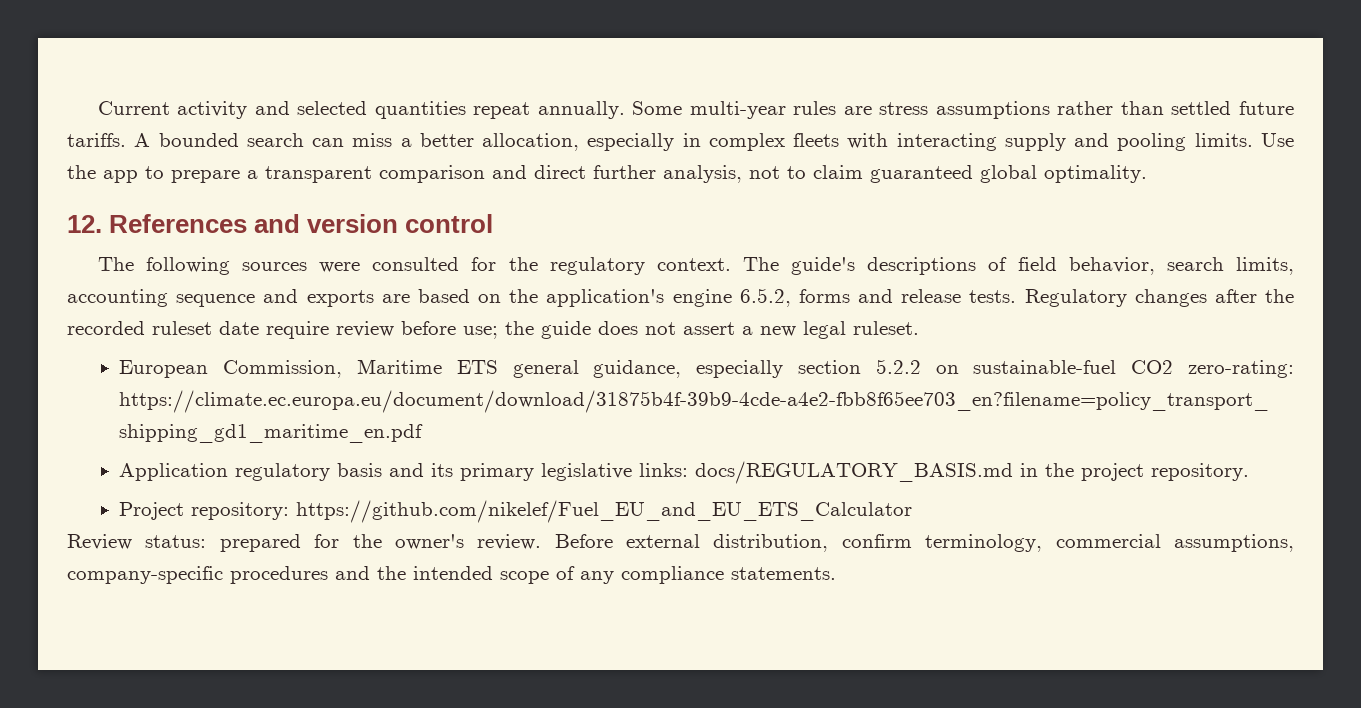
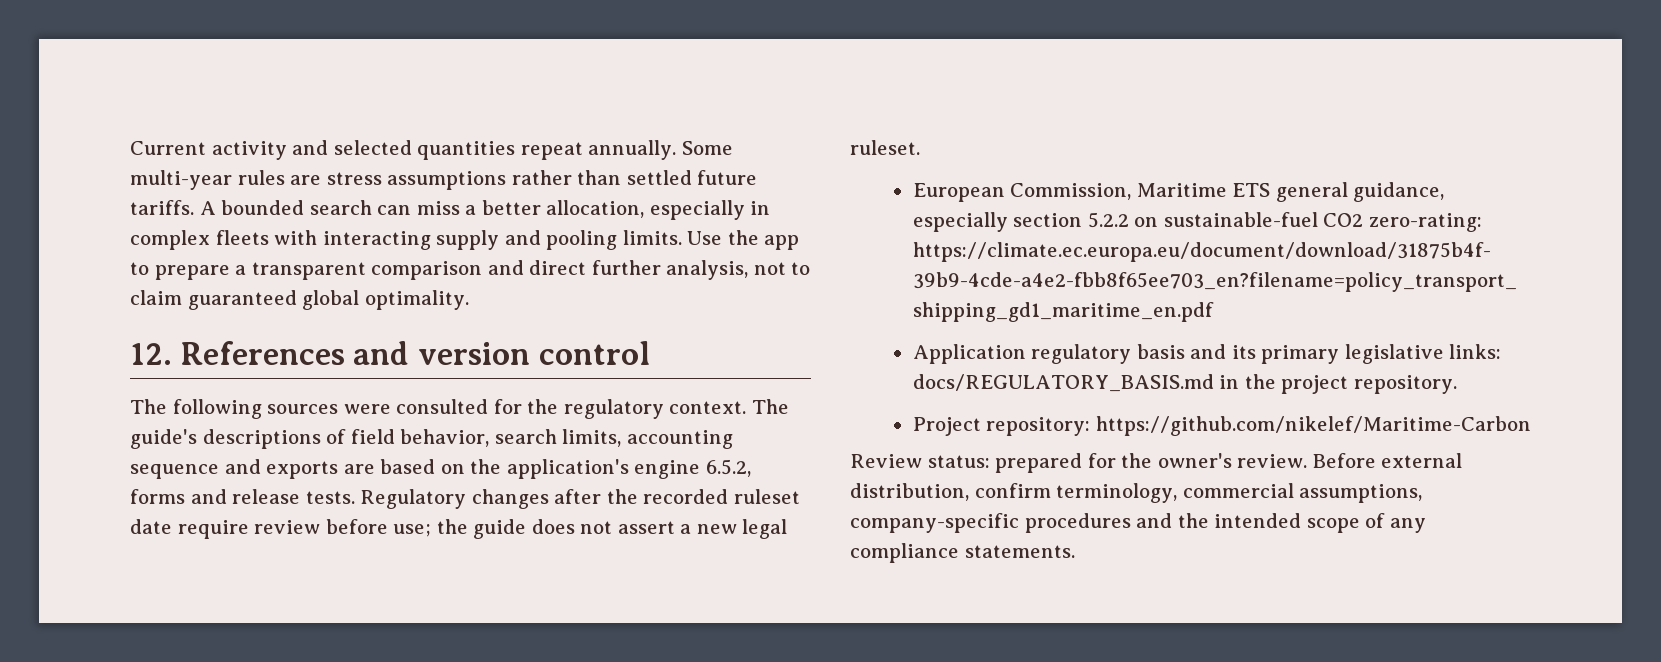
[296,500,913,523] https://github.com/nikelef/Fuel_EU_and_EU_ETS_Calculator -> [1095,416,1531,436] https://github.com/nikelef/Maritime-Carbon

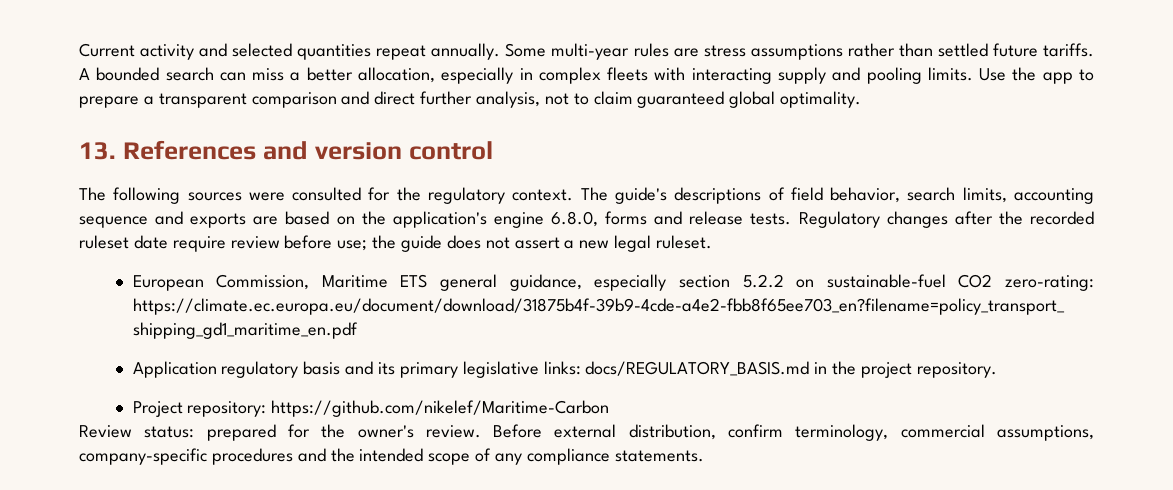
[130,343,172,365] 12. -> [79,142,116,160] 13.
[705,459,751,477] 6.5.2, -> [550,211,598,227] 6.8.0,

